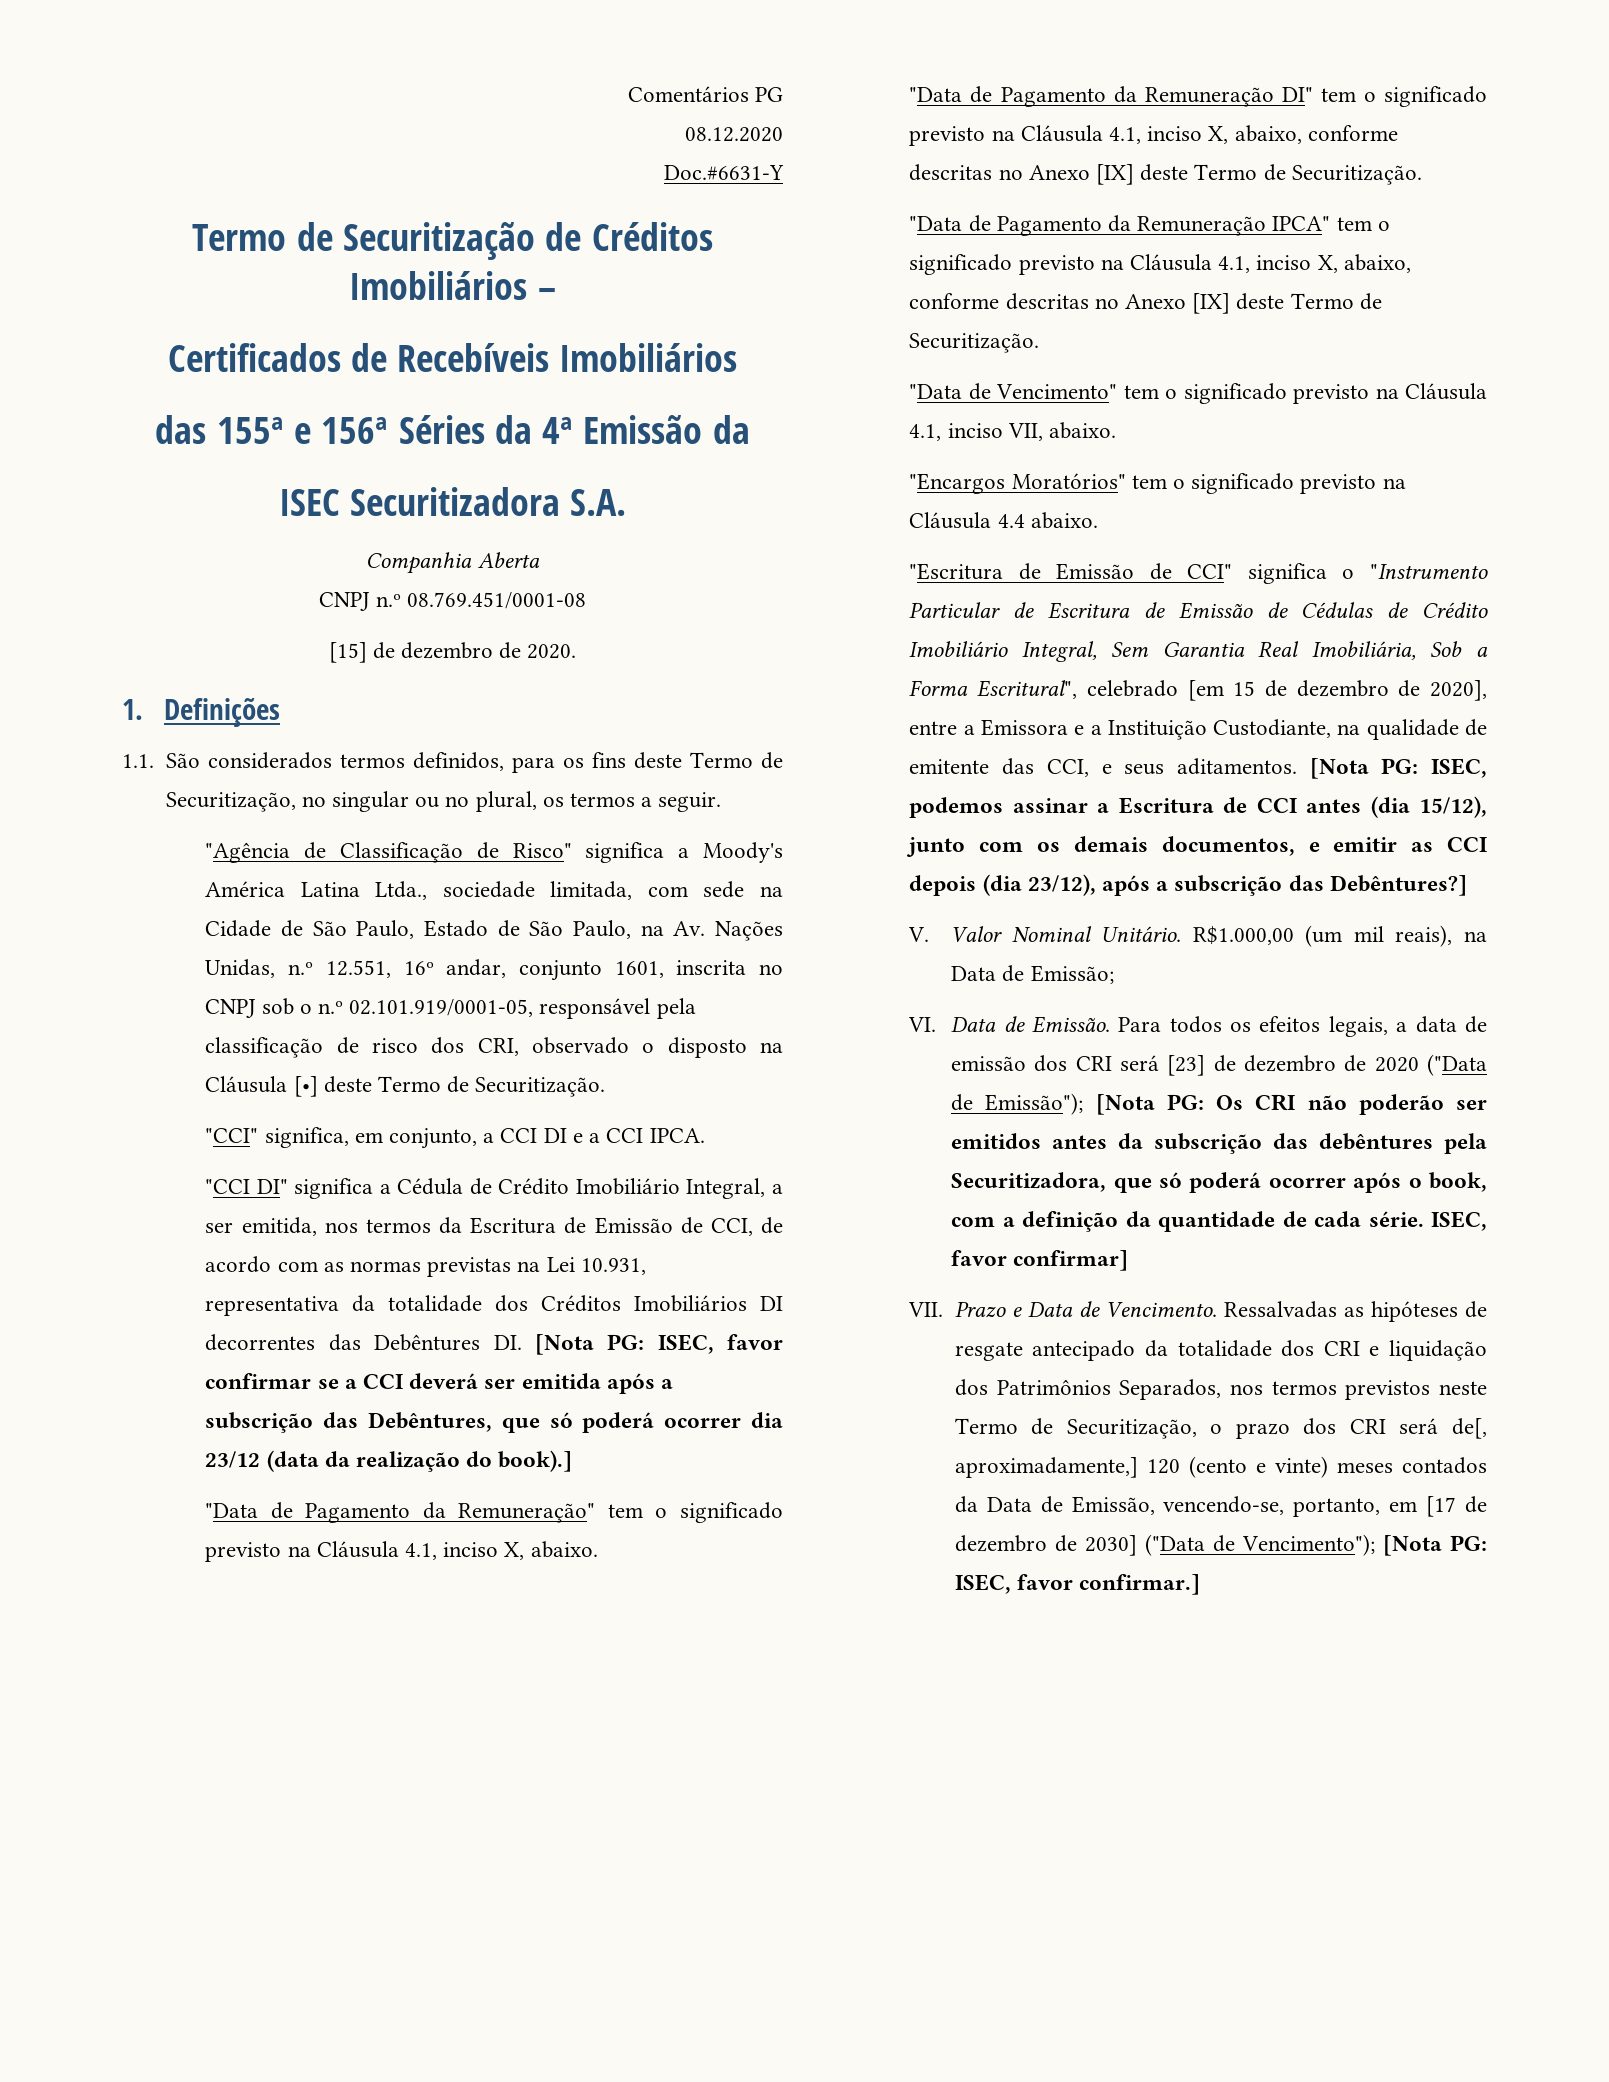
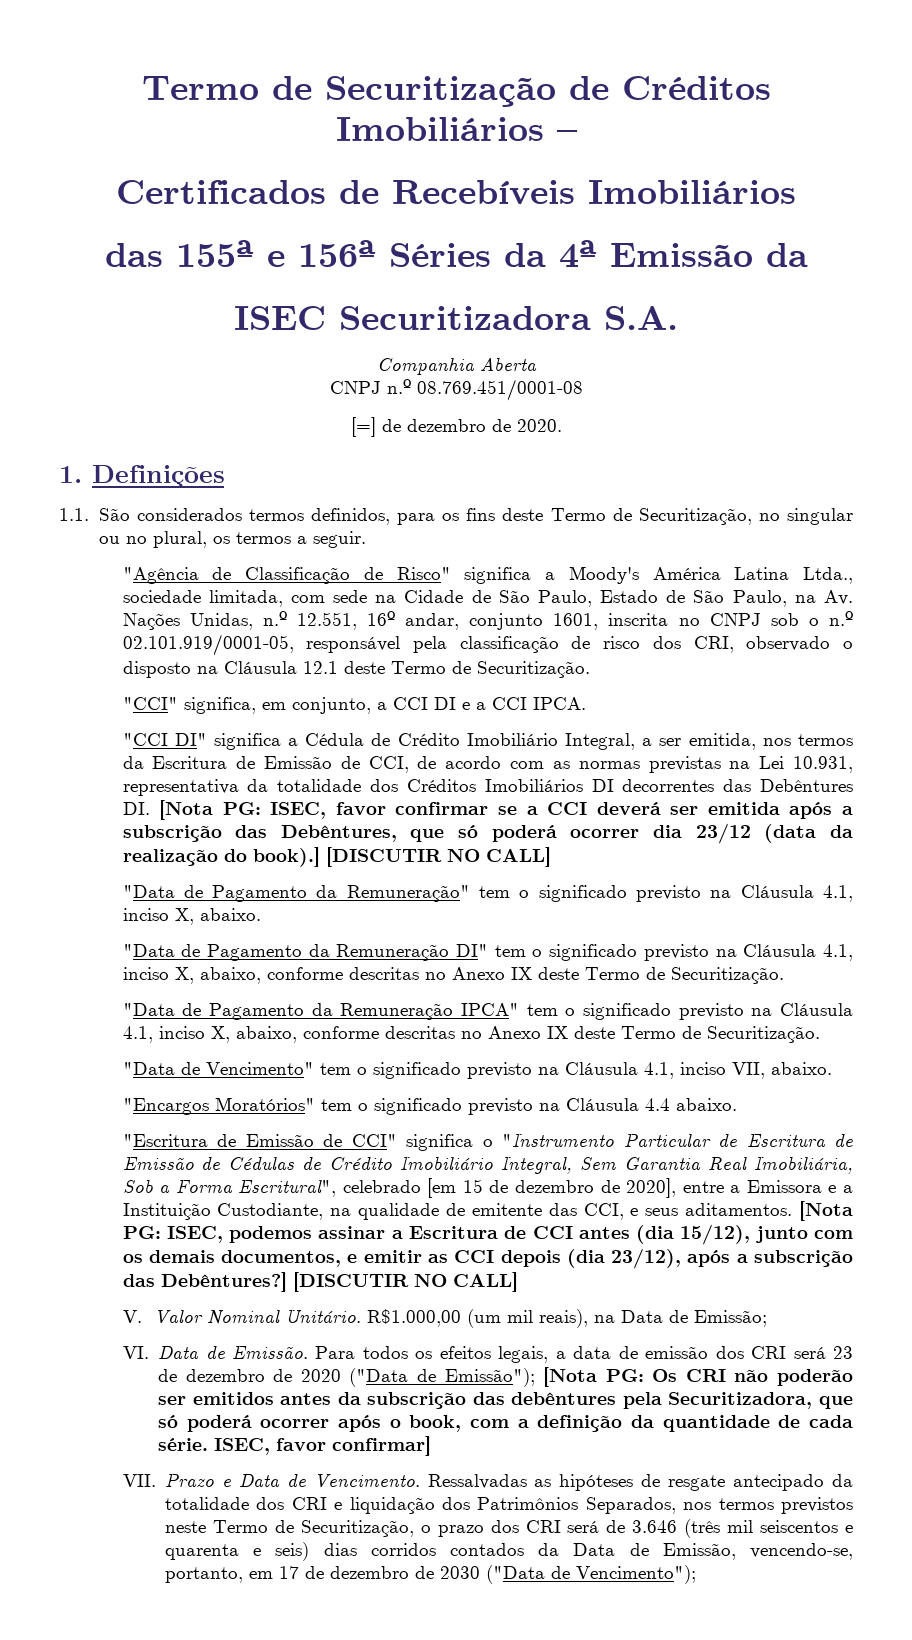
[627,86,783,102] [685,127,783,142] [664,165,784,180] Comentários PG // 08.12.2020 // Doc.#6631-Y // -> (141, 88) none
[328,642,367,663] [15] -> [350,417,376,437] [=]
[293,1076,318,1097] [•] -> [302,661,338,674] 12.1
(573, 1461) none -> [325,847,551,867] [DISCUTIR NO CALL]
[1096,164,1135,185] [IX] -> [510,967,532,980] IX
[1192,293,1231,314] [IX] -> [546,1026,568,1039] IX
(1467, 885) none -> [292,1272,518,1292] [DISCUTIR NO CALL]
[1167,1055,1206,1076] [23] -> [832,1346,853,1359] 23
[1452,1418,1487,1439] [954,1456,1393,1478] de[, aproximadamente,] 120 (cento e vinte) meses -> [606,1519,854,1538] [165,1542,436,1561] de 3.646 (três mil seiscentos e quarenta e seis) dias corridos
[1426,1496,1488,1517] [954,1535,1137,1556] [17 de dezembro de 2030] -> [279,1566,481,1579] 17 de dezembro de 2030
[1382,1535,1487,1556] [954,1574,1201,1595] [Nota PG: ISEC, favor confirmar.] -> (697, 1574) none

